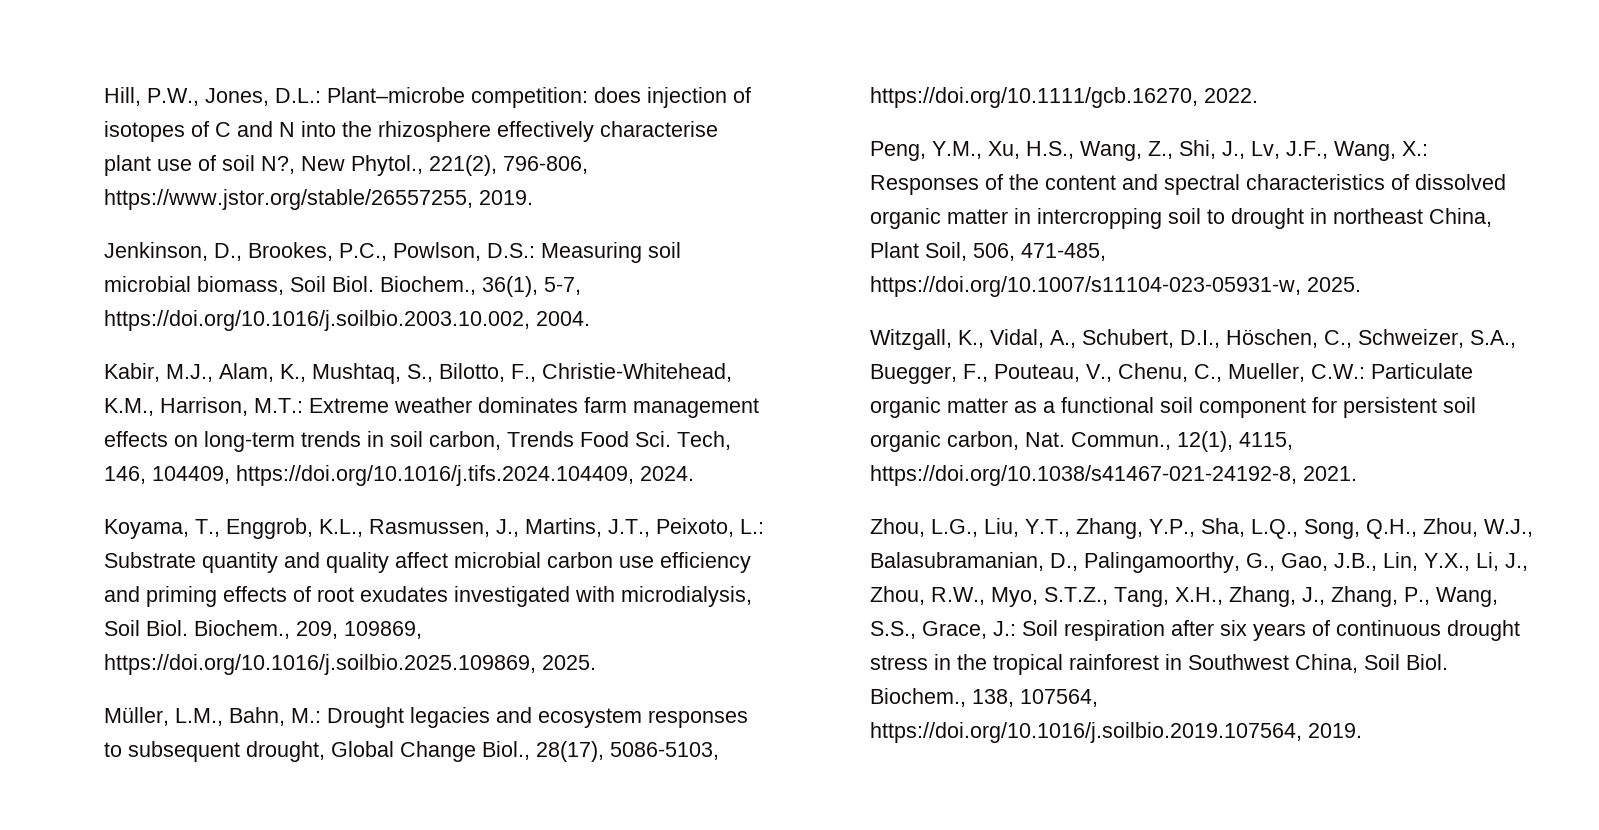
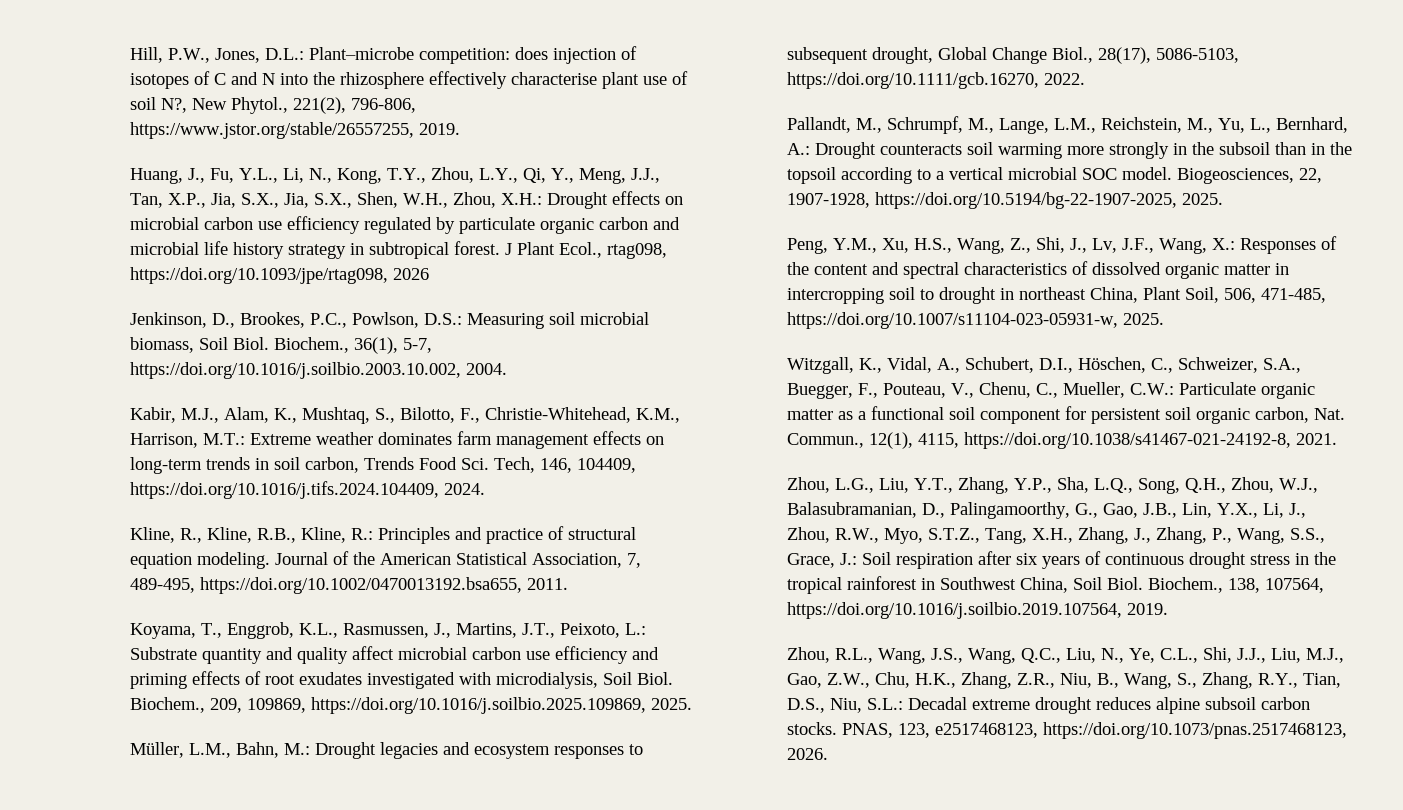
(533, 197) none -> [129,167,660,184] [129,191,683,209] [129,216,680,234] [129,241,667,259] [129,267,429,284] // Huang, J., Fu, Y.L., Li, N., Kong, T.Y., Zhou, L.Y., Qi, Y., Meng, J.J., Tan, X.P., Jia, S.X., Jia, S.X., Shen, W.H., Zhou, X.H.: Drought effects on microbial carbon use efficiency regulated by particulate organic carbon and microbial life history strategy in subtropical forest. J Plant Ecol., rtag098, https://doi.org/10.1093/jpe/rtag098, 2026
(694, 473) none -> [129,526,636,544] [129,551,641,569] [129,577,568,594] // Kline, R., Kline, R.B., Kline, R.: Principles and practice of structural equation modeling. Journal of the American Statistical Association, 7, 489-495, https://doi.org/10.1002/0470013192.bsa655, 2011.
(1258, 95) none -> [786,116,1348,134] [786,142,1352,159] [786,167,1322,184] [786,192,1223,209] // Pallandt, M., Schrumpf, M., Lange, L.M., Reichstein, M., Yu, L., Bernhard, A.: Drought counteracts soil warming more strongly in the subsoil than in the topsoil according to a vertical microbial SOC model. Biogeosciences, 22, 1907-1928, https://doi.org/10.5194/bg-22-1907-2025, 2025.
(1362, 730) none -> [786,647,1344,664] [786,672,1341,689] [786,697,1310,714] [786,722,1347,739] [786,748,828,760] // Zhou, R.L., Wang, J.S., Wang, Q.C., Liu, N., Ye, C.L., Shi, J.J., Liu, M.J., Gao, Z.W., Chu, H.K., Zhang, Z.R., Niu, B., Wang, S., Zhang, R.Y., Tian, D.S., Niu, S.L.: Decadal extreme drought reduces alpine subsoil carbon stocks. PNAS, 123, e2517468123, https://doi.org/10.1073/pnas.2517468123, 2026.

